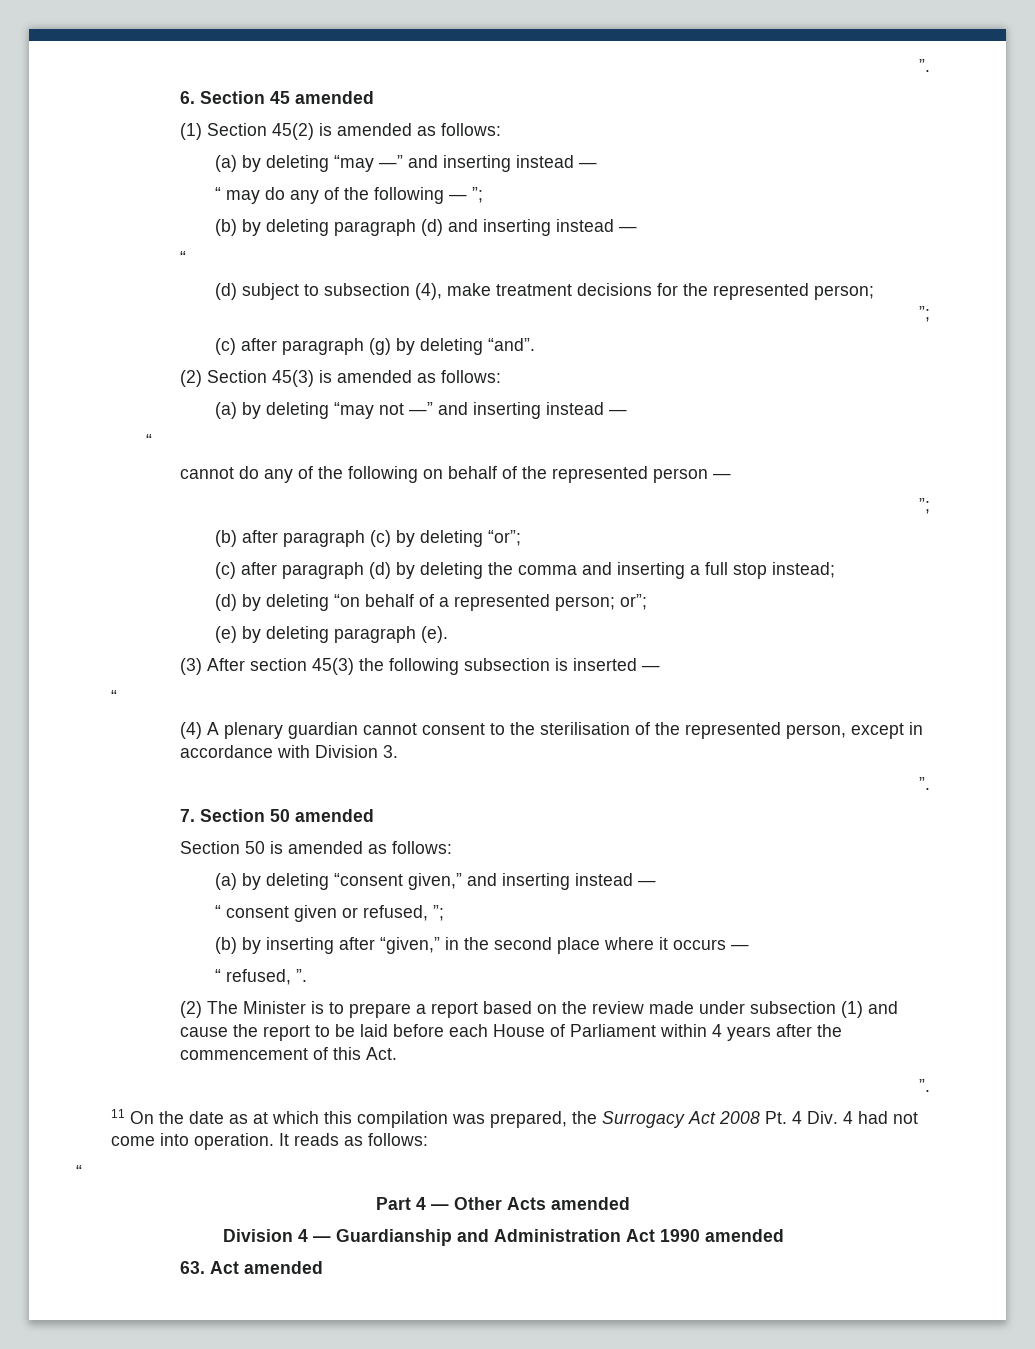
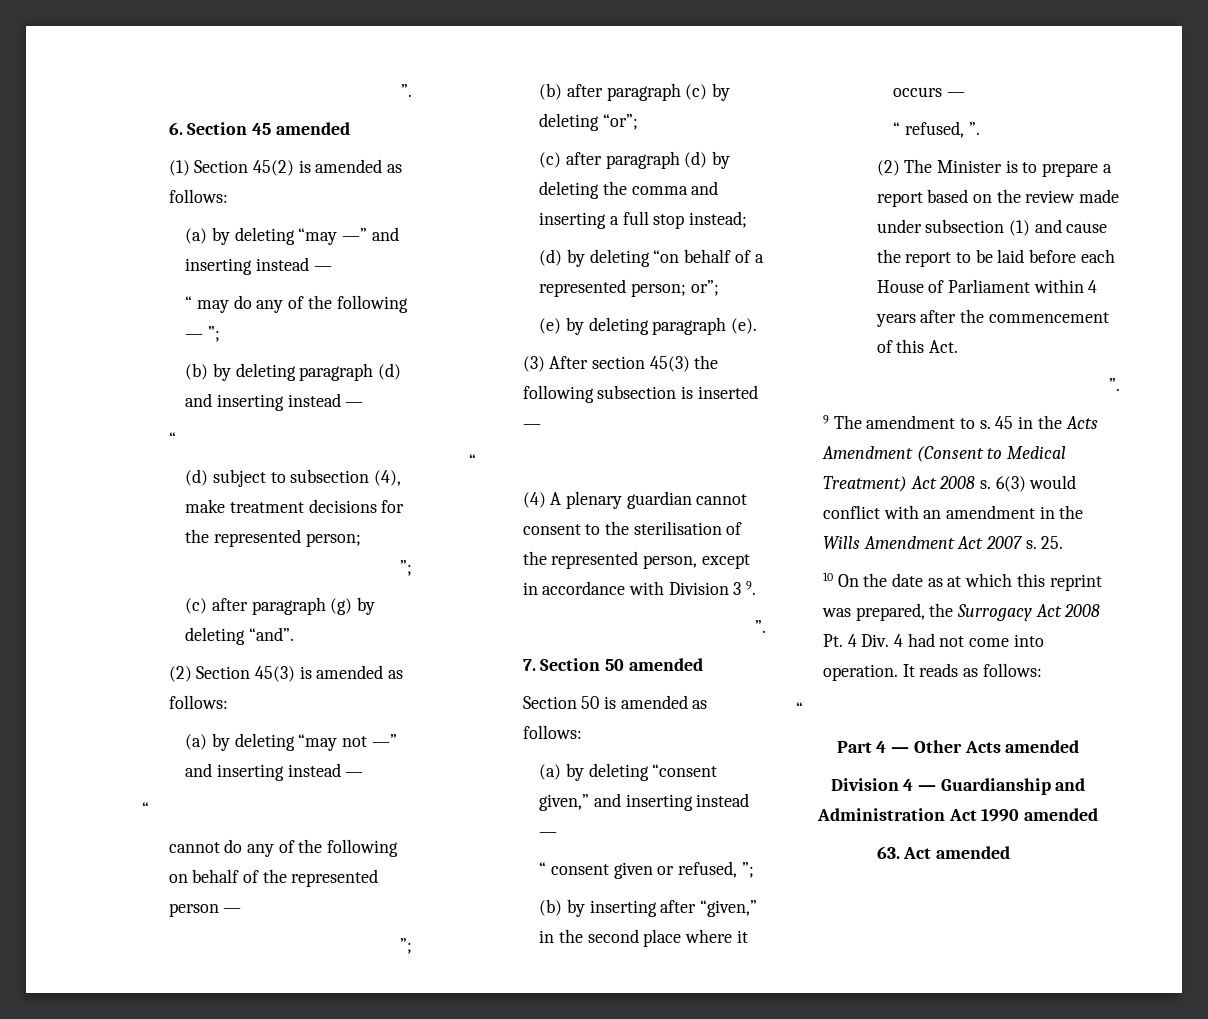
[383,745,399,758] 3. -> [733,581,757,595] 3 9.
[110,1109,125,1118] 11 -> [822,415,1098,429] [821,446,1067,462] [822,475,1077,492] [822,505,1084,519] [822,536,1064,549] [822,572,833,581] 9 The amendment to s. 45 in the Acts Amendment (Consent to Medical Treatment) Act 2008 s. 6(3) would conflict with an amendment in the Wills Amendment Act 2007 s. 25. // 10
[356,1111,448,1128] compilation -> [1049,574,1102,591] reprint

